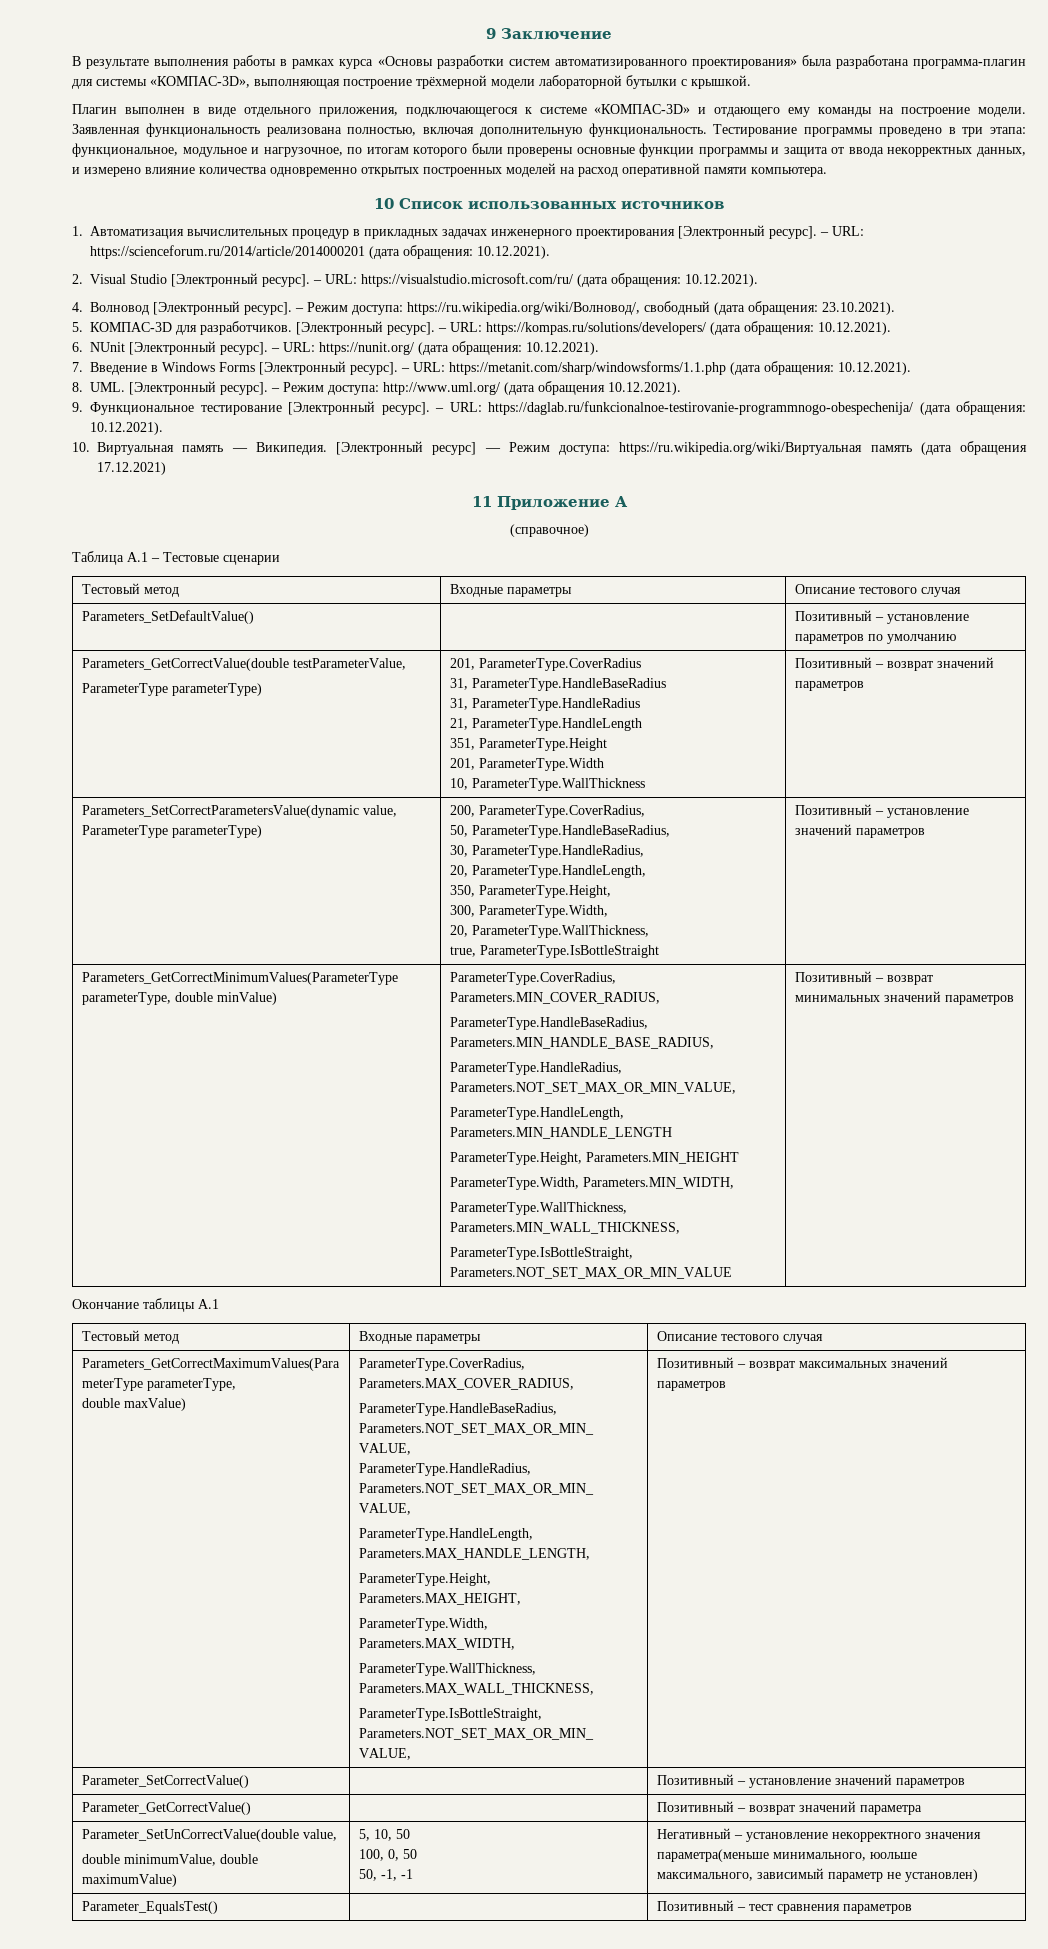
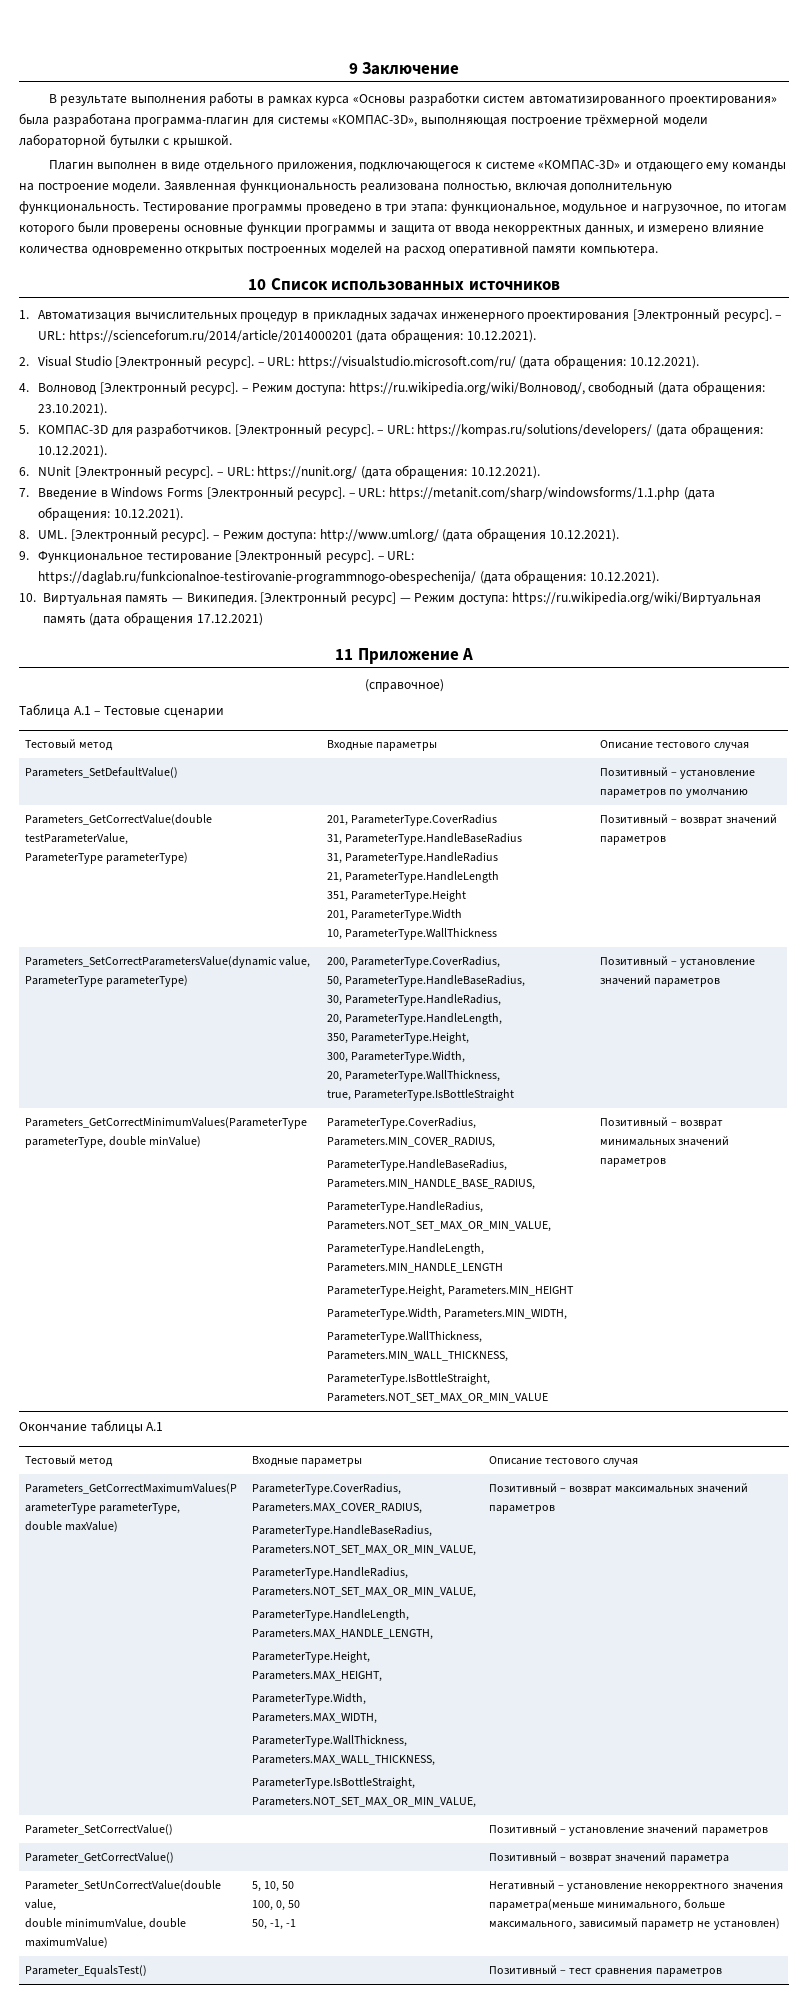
[870,1852,918,1859] юольше -> [684,1899,726,1909] больше

